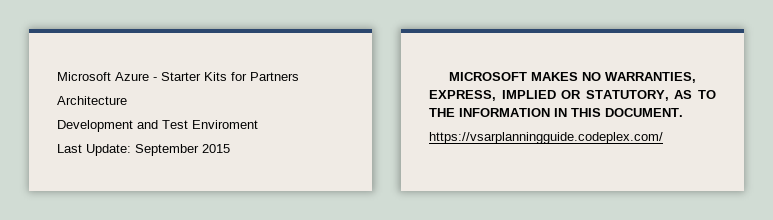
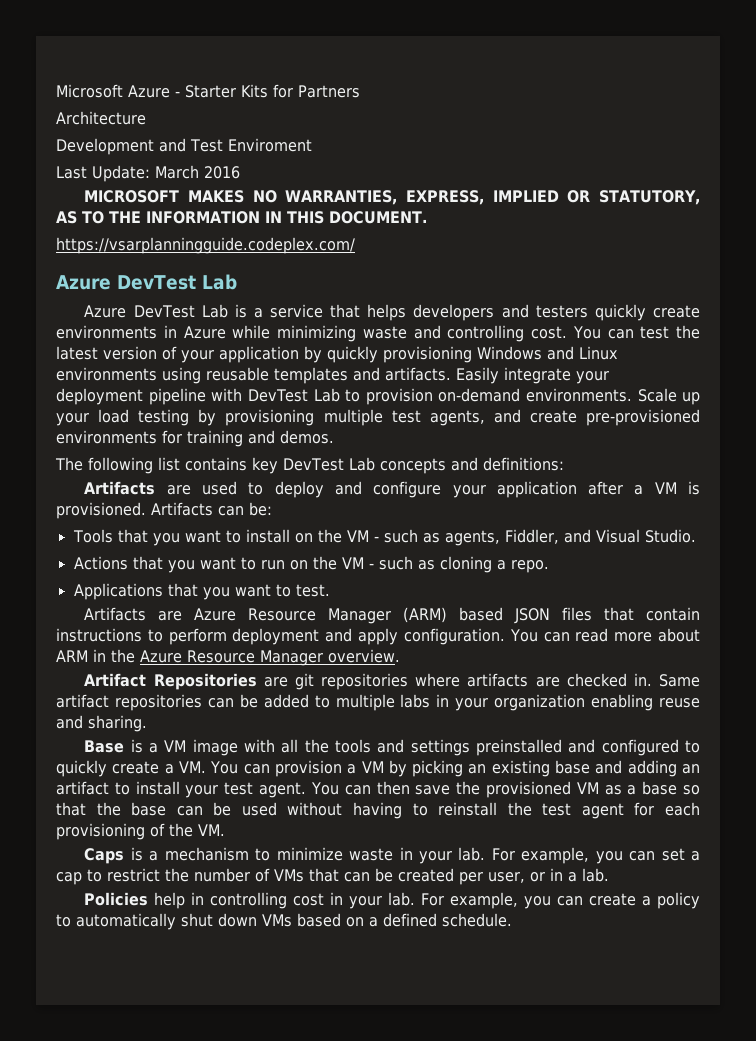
[135,144,230,156] September 2015 -> [155,165,240,179] March 2016
(663, 138) none -> [56,274,237,290] [84,304,701,321] [56,325,701,342] [56,346,618,363] [56,367,609,384] [56,388,700,405] [56,409,701,426] [56,430,334,447] [55,457,564,474] [84,481,701,498] [56,502,272,519] [72,529,696,546] [73,556,549,573] [73,583,330,600] [84,607,700,624] [56,628,700,645] [56,649,400,666] [84,673,700,690] [56,694,700,711] [56,715,147,732] [84,739,700,756] [56,760,700,777] [56,781,700,798] [56,802,700,819] [56,823,225,840] [84,847,700,864] [56,868,609,885] [84,892,701,909] [56,913,512,930] // Azure DevTest Lab // Azure DevTest Lab is a service that helps developers and testers quickly create environments in Azure while minimizing waste and controlling cost. You can test the latest version of your application by quickly provisioning Windows and Linux environments using reusable templates and artifacts. Easily integrate your deployment pipeline with DevTest Lab to provision on-demand environments. Scale up your load testing by provisioning multiple test agents, and create pre-provisioned environments for training and demos. // The following list contains key DevTest Lab concepts and definitions: // Artifacts are used to deploy and configure your application after a VM is provisioned. Artifacts can be: // Tools that you want to install on the VM - such as agents, Fiddler, and Visual Studio. // Actions that you want to run on the VM - such as cloning a repo. // Applications that you want to test. // Artifacts are Azure Resource Manager (ARM) based JSON files that contain instructions to perform deployment and apply configuration. You can read more about ARM in the Azure Resource Manager overview. // Artifact Repositories are git repositories where artifacts are checked in. Same artifact repositories can be added to multiple labs in your organization enabling reuse and sharing. // Base is a VM image with all the tools and settings preinstalled and configured to quickly create a VM. You can provision a VM by picking an existing base and adding an artifact to install your test agent. You can then save the provisioned VM as a base so that the base can be used without having to reinstall the test agent for each provisioning of the VM. // Caps is a mechanism to minimize waste in your lab. For example, you can set a cap to restrict the number of VMs that can be created per user, or in a lab. // Policies help in controlling cost in your lab. For example, you can create a policy to automatically shut down VMs based on a defined schedule.

